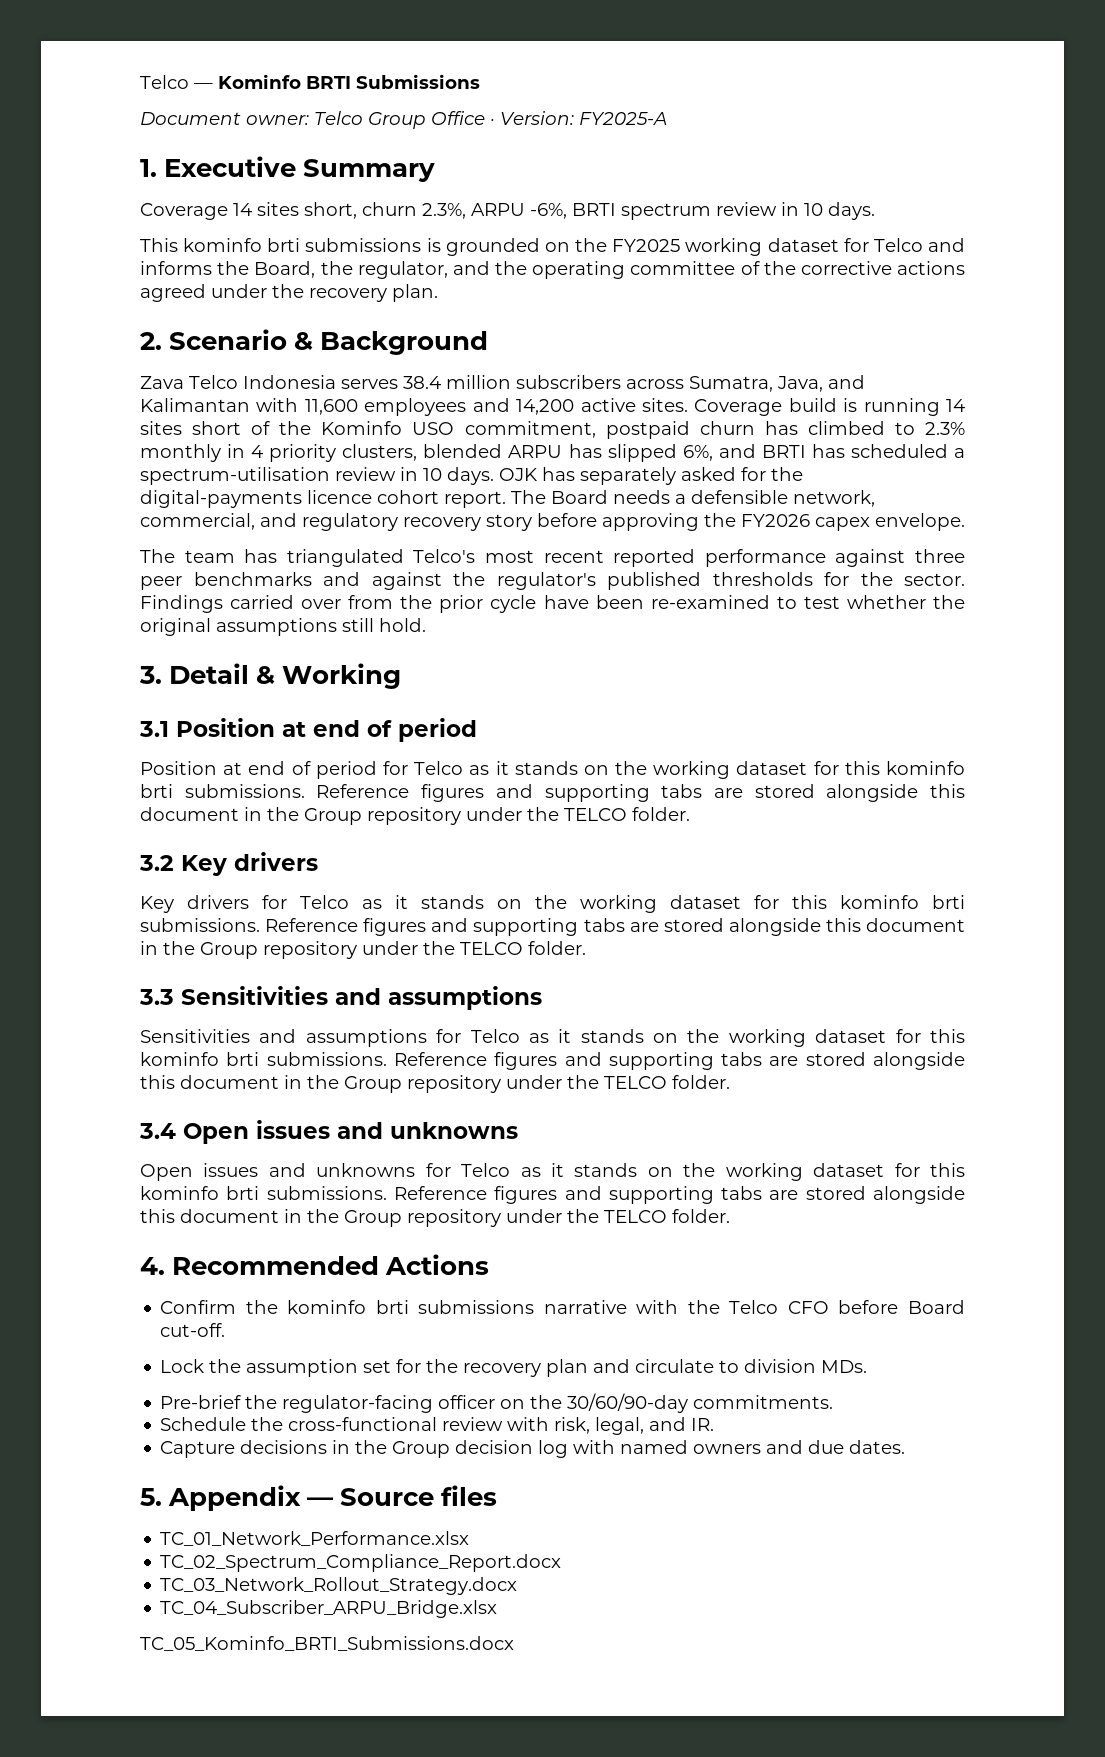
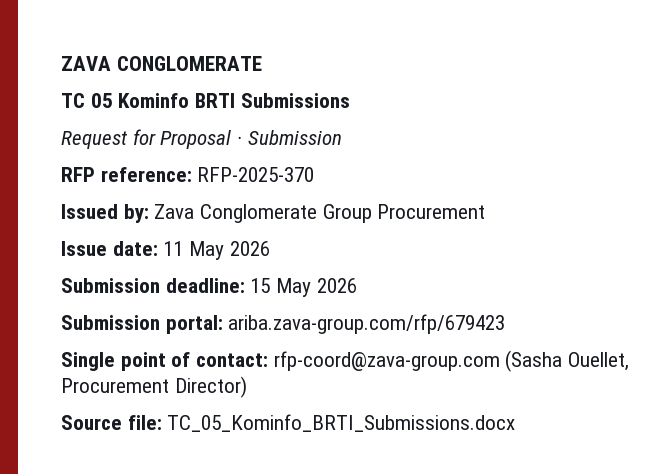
[140,75,213,89] Telco — -> [61,56,262,71] [61,93,113,108] ZAVA CONGLOMERATE // TC 05
[140,111,667,129] [140,156,436,182] [140,202,875,220] [140,238,965,256] [140,261,965,279] [140,284,438,302] [140,329,489,355] [140,375,865,392] [140,398,965,416] [140,421,966,439] [140,444,965,462] [140,467,803,485] [140,490,875,508] [140,513,965,531] [140,549,966,567] [140,572,965,590] [140,595,966,613] [140,618,426,636] [139,663,402,689] [139,718,477,742] [140,761,965,779] [140,784,966,802] [140,807,690,825] [139,852,318,876] [140,895,965,913] [140,918,966,936] [140,941,586,959] [139,986,542,1010] [140,1029,965,1047] [140,1052,965,1070] [140,1075,730,1093] [139,1120,518,1144] [140,1163,966,1181] [140,1186,965,1204] [140,1209,730,1227] [140,1254,490,1275] [160,1300,965,1314] [160,1323,226,1337] [160,1359,868,1377] [160,1393,834,1413] [160,1417,715,1435] [160,1440,906,1458] [140,1485,498,1511] [160,1531,470,1546] [160,1554,562,1572] [160,1577,518,1595] [160,1600,498,1618] Document owner: Telco Group Office · Version: FY2025-A // 1. Executive Summary // Coverage 14 sites short, churn 2.3%, ARPU -6%, BRTI spectrum review in 10 days. // This kominfo brti submissions is grounded on the FY2025 working dataset for Telco and informs the Board, the regulator, and the operating committee of the corrective actions agreed under the recovery plan. // 2. Scenario & Background // Zava Telco Indonesia serves 38.4 million subscribers across Sumatra, Java, and Kalimantan with 11,600 employees and 14,200 active sites. Coverage build is running 14 sites short of the Kominfo USO commitment, postpaid churn has climbed to 2.3% monthly in 4 priority clusters, blended ARPU has slipped 6%, and BRTI has scheduled a spectrum-utilisation review in 10 days. OJK has separately asked for the digital-payments licence cohort report. The Board needs a defensible network, commercial, and regulatory recovery story before approving the FY2026 capex envelope. // The team has triangulated Telco's most recent reported performance against three peer benchmarks and against the regulator's published thresholds for the sector. Findings carried over from the prior cycle have been re-examined to test whether the original assumptions still hold. // 3. Detail & Working // 3.1 Position at end of period // Position at end of period for Telco as it stands on the working dataset for this kominfo brti submissions. Reference figures and supporting tabs are stored alongside this document in the Group repository under the TELCO folder. // 3.2 Key drivers // Key drivers for Telco as it stands on the working dataset for this kominfo brti submissions. Reference figures and supporting tabs are stored alongside this document in the Group repository under the TELCO folder. // 3.3 Sensitivities and assumptions // Sensitivities and assumptions for Telco as it stands on the working dataset for this kominfo brti submissions. Reference figures and supporting tabs are stored alongside this document in the Group repository under the TELCO folder. // 3.4 Open issues and unknowns // Open issues and unknowns for Telco as it stands on the working dataset for this kominfo brti submissions. Reference figures and supporting tabs are stored alongside this document in the Group repository under the TELCO folder. // 4. Recommended Actions // Confirm the kominfo brti submissions narrative with the Telco CFO before Board cut-off. // Lock the assumption set for the recovery plan and circulate to division MDs. // Pre-brief the regulator-facing officer on the 30/60/90-day commitments. // Schedule the cross-functional review with risk, legal, and IR. // Capture decisions in the Group decision log with named owners and due dates. // 5. Appendix — Source files // TC_01_Network_Performance.xlsx // TC_02_Spectrum_Compliance_Report.docx // TC_03_Network_Rollout_Strategy.docx // TC_04_Subscriber_ARPU_Bridge.xlsx // -> [61,129,342,149] [61,167,315,182] [61,204,486,223] [61,241,270,260] [61,278,357,297] [61,314,506,334] [61,350,630,372] [61,376,247,398] [61,415,162,430] Request for Proposal · Submission // RFP reference: RFP-2025-370 // Issued by: Zava Conglomerate Group Procurement // Issue date: 11 May 2026 // Submission deadline: 15 May 2026 // Submission portal: ariba.zava-group.com/rfp/679423 // Single point of contact: rfp-coord@zava-group.com (Sasha Ouellet, Procurement Director) // Source file:

